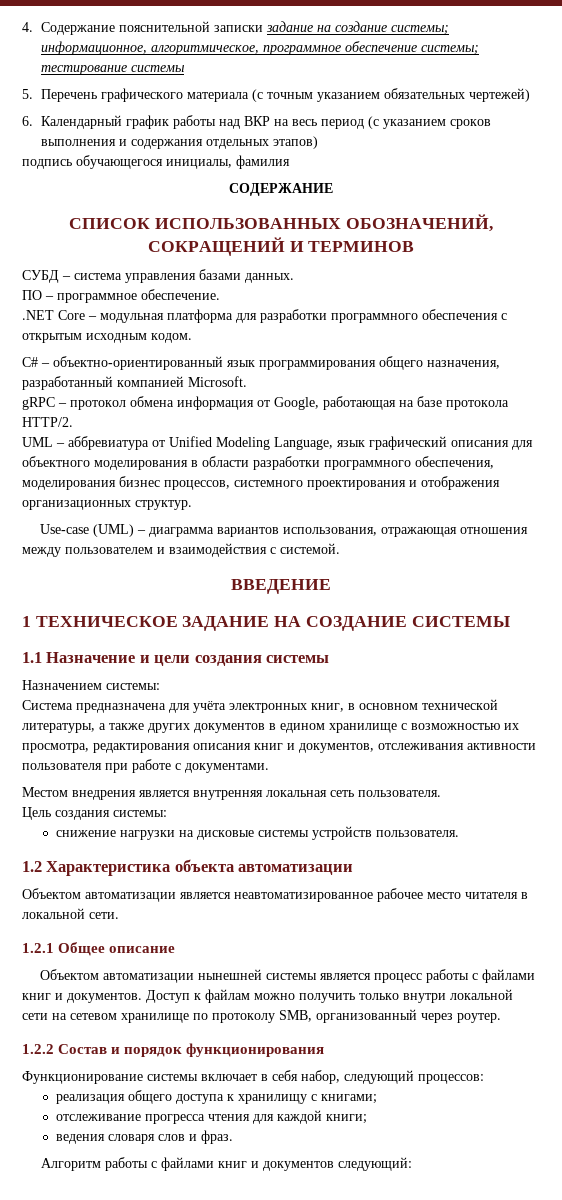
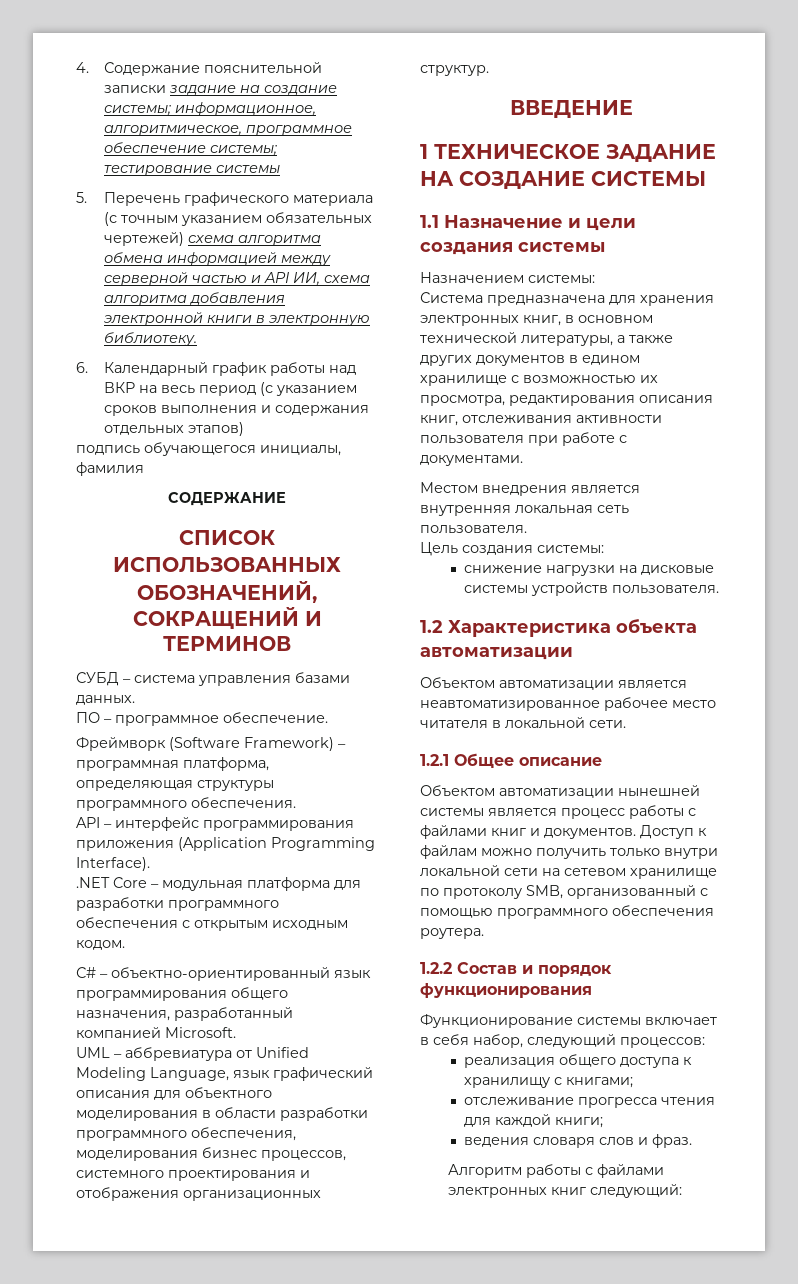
(530, 95) none -> [188,235,322,246] [104,252,332,266] [104,272,371,286] [104,292,286,306] [103,312,371,326] [104,332,198,346] схема алгоритма обмена информацией между серверной частью и API ИИ, схема алгоритма добавления электронной книги в электронную библиотеку.
(220, 294) none -> [76,737,346,751] [76,757,269,771] [76,780,274,791] [76,797,296,811] [76,817,354,831] [76,837,375,851] [76,857,150,871] // Фреймворк (Software Framework) – программная платформа, определяющая структуры программного обеспечения. // API – интерфейс программирования приложения (Application Programming Interface).
[22,396,509,410] [22,417,73,427] // gRPC – протокол обмена информация от Google, работающая на базе протокола HTTP/2. -> (236, 1032) none
[40,524,529,537] [22,543,340,557] // Use-case (UML) – диаграмма вариантов использования, отражающая отношения между пользователем и взаимодействия с системой. -> (489, 70) none
[193,701,226,713] учёта -> [640,295,714,306] хранения
[254,743,374,753] книг и документов, -> [420,415,458,426] книг,
[421,1013,501,1023] через роутер. -> [700,888,708,896] [420,905,714,919] [420,928,484,939] с помощью программного обеспечения роутера.
[217,1161,334,1171] книг и документов -> [448,1187,587,1198] электронных книг

